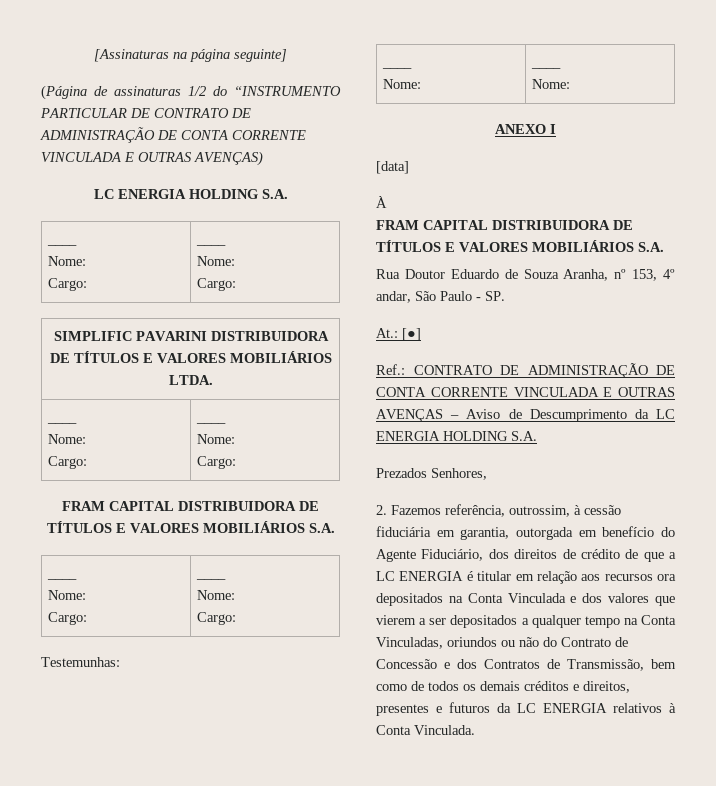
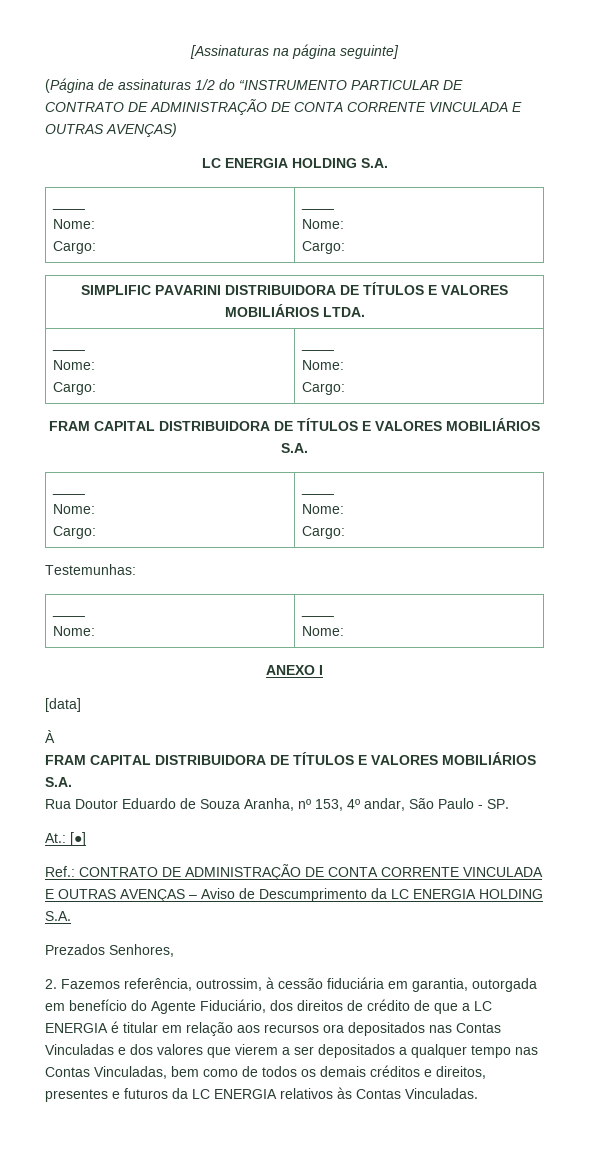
[448,593,566,603] na Conta Vinculada -> [429,1023,501,1033] [45,1044,114,1055] nas Contas Vinculadas
[623,615,676,625] [376,637,628,649] [376,659,644,671] na Conta Vinculadas, oriundos ou não do Contrato de Concessão e dos Contratos de Transmissão, -> [515,1047,538,1055] [45,1066,167,1079] nas Contas Vinculadas,
[669,703,676,713] [376,725,475,735] à Conta Vinculada. -> [337,1087,478,1099] às Contas Vinculadas.

